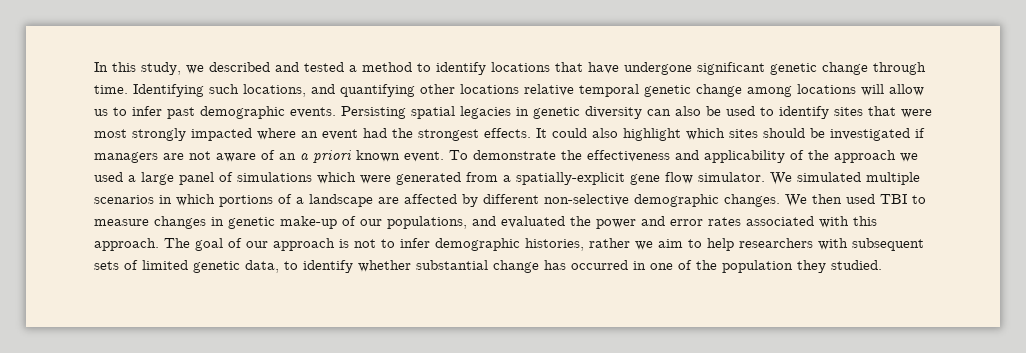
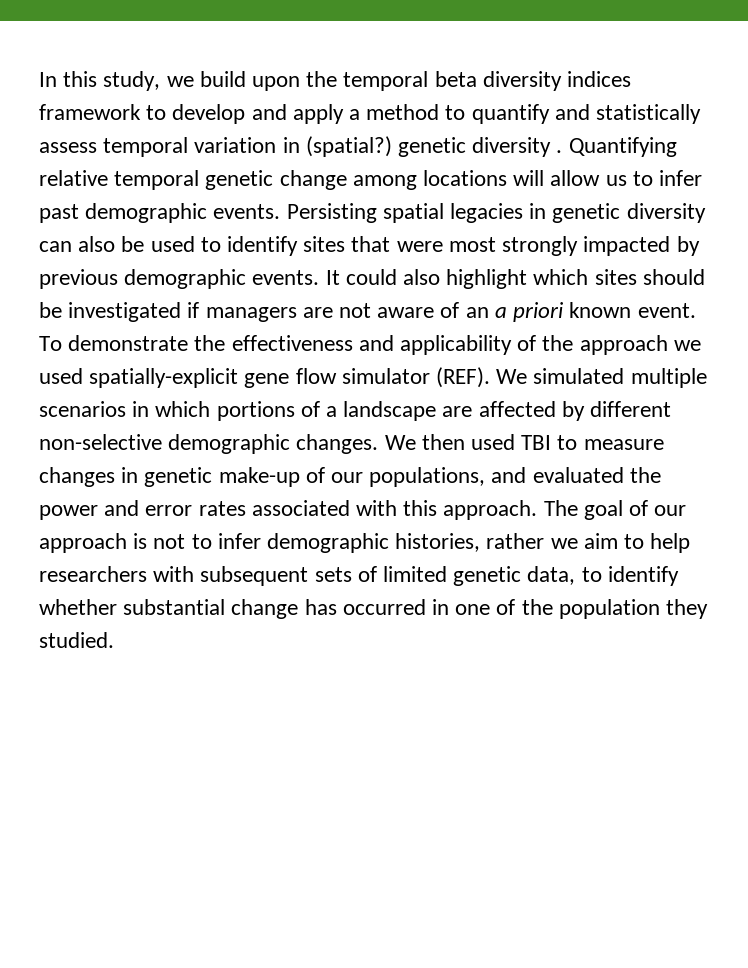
[209,62,926,75] [94,84,519,97] described and tested a method to identify locations that have undergone significant genetic change through time. Identifying such locations, and quantifying other locations -> [199,71,632,91] [39,104,702,124] [39,136,677,157] build upon the temporal beta diversity indices framework to develop and apply a method to quantify and statistically assess temporal variation in (spatial?) genetic diversity . Quantifying
[257,128,531,141] where an event had the strongest effects. -> [676,236,700,256] [39,269,320,289] by previous demographic events.
[128,172,511,185] a large panel of simulations which were generated from a -> (83, 376) none
[698,172,765,182] simulator. -> [341,367,491,388] simulator (REF).

